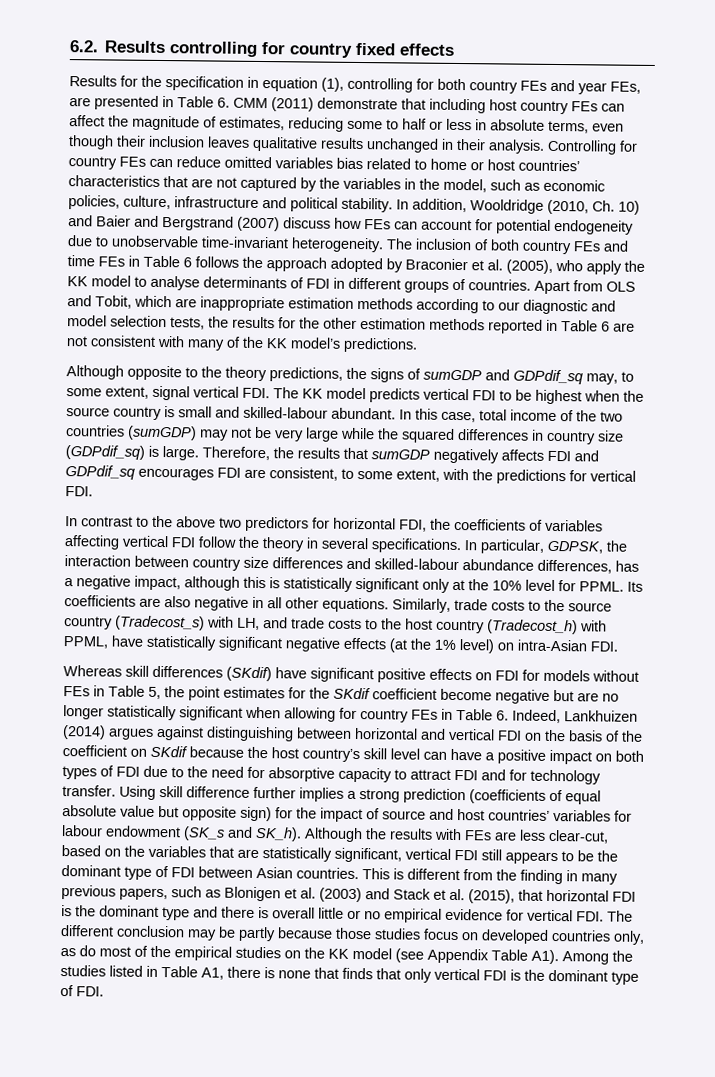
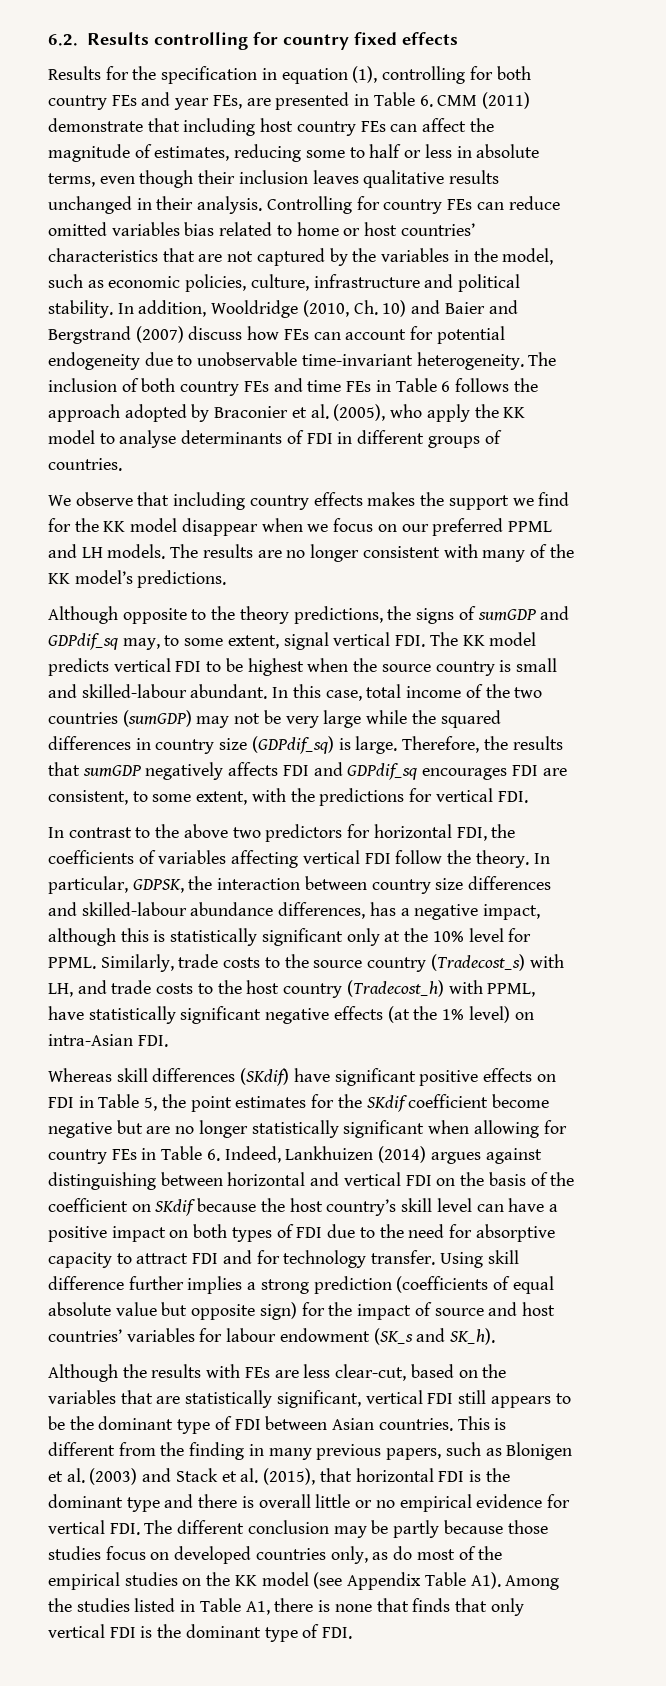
[534,280,636,295] [67,295,616,315] [67,315,635,334] [66,336,88,347] Apart from OLS and Tobit, which are inappropriate estimation methods according to our diagnostic and model selection tests, the results for the other estimation methods reported in Table 6 are not -> [48,492,570,510] [48,518,552,536] [48,544,360,562] // We observe that including country effects makes the support we find for the KK model disappear when we focus on our preferred PPML and LH models. The results are no longer
[262,537,461,554] theory in several specifications. -> [475,850,529,868] theory.
[627,581,643,592] [64,595,389,613] Its coefficients are also negative in all other equations. -> (96, 963) none
[522,669,639,682] [63,686,90,697] for models without FEs -> (74, 1102) none
(302, 834) none -> (496, 1336) //

